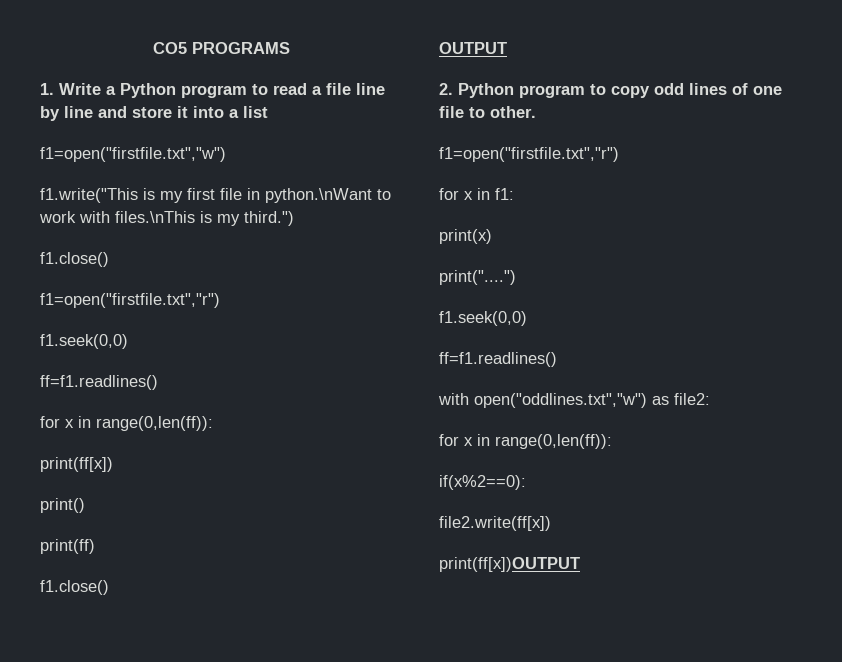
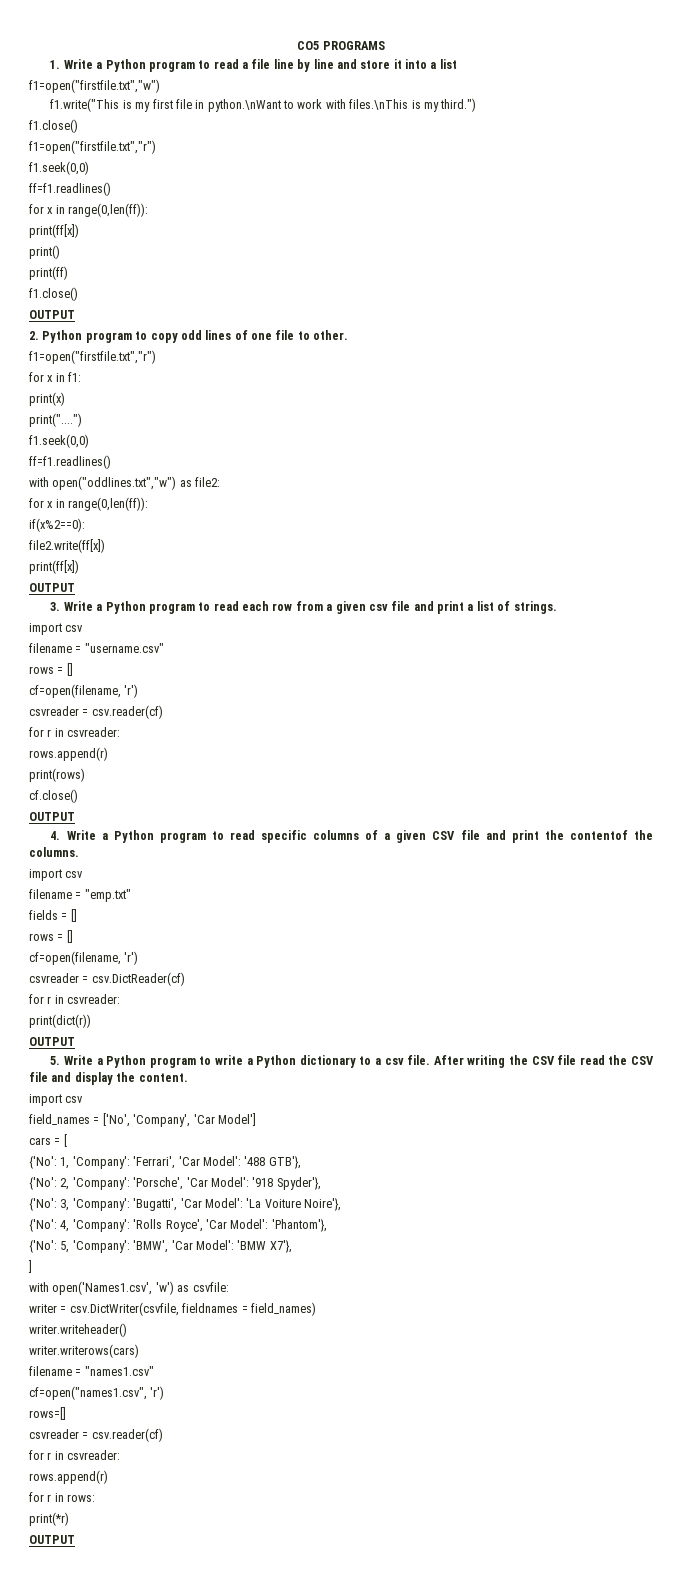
[439,557,580,572] print(ff[x])OUTPUT -> [29,560,79,574] [29,583,75,592] [50,601,557,614] [29,623,84,635] [29,643,164,653] [29,663,73,676] [29,684,139,698] [29,705,163,719] [29,727,121,737] [29,747,108,761] [29,768,85,782] [29,789,78,803] [29,812,75,821] [50,830,653,843] [29,847,79,857] [29,869,84,881] [29,889,131,902] [29,909,77,922] [29,930,73,943] [29,951,139,965] [29,972,185,986] [29,994,121,1004] [29,1014,91,1028] [29,1037,75,1046] [50,1055,655,1068] [29,1072,188,1085] [29,1094,84,1106] [29,1113,256,1127] [29,1134,67,1147] [29,1156,301,1169] [29,1177,321,1190] [29,1198,341,1211] [29,1219,327,1232] [29,1240,292,1253] [28,1260,32,1273] [29,1281,229,1295] [29,1302,316,1316] [29,1323,127,1337] [29,1344,139,1358] [29,1366,154,1376] [29,1386,165,1400] [29,1407,66,1420] [29,1428,163,1442] [29,1450,121,1460] [29,1470,108,1484] [29,1492,96,1502] [29,1512,69,1526] [29,1535,75,1544] print(ff[x]) // OUTPUT // 3. Write a Python program to read each row from a given csv file and print a list of strings. // import csv // filename = "username.csv" // rows = [] // cf=open(filename, 'r') // csvreader = csv.reader(cf) // for r in csvreader: // rows.append(r) // print(rows) // cf.close() // OUTPUT // 4. Write a Python program to read specific columns of a given CSV file and print the contentof the columns. // import csv // filename = "emp.txt" // fields = [] // rows = [] // cf=open(filename, 'r') // csvreader = csv.DictReader(cf) // for r in csvreader: // print(dict(r)) // OUTPUT // 5. Write a Python program to write a Python dictionary to a csv file. After writing the CSV file read the CSV file and display the content. // import csv // field_names = ['No', 'Company', 'Car Model'] // cars = [ // {'No': 1, 'Company': 'Ferrari', 'Car Model': '488 GTB'}, // {'No': 2, 'Company': 'Porsche', 'Car Model': '918 Spyder'}, // {'No': 3, 'Company': 'Bugatti', 'Car Model': 'La Voiture Noire'}, // {'No': 4, 'Company': 'Rolls Royce', 'Car Model': 'Phantom'}, // {'No': 5, 'Company': 'BMW', 'Car Model': 'BMW X7'}, // ] // with open('Names1.csv', 'w') as csvfile: // writer = csv.DictWriter(csvfile, fieldnames = field_names) // writer.writeheader() // writer.writerows(cars) // filename = "names1.csv" // cf=open("names1.csv", 'r') // rows=[] // csvreader = csv.reader(cf) // for r in csvreader: // rows.append(r) // for r in rows: // print(*r) // OUTPUT

